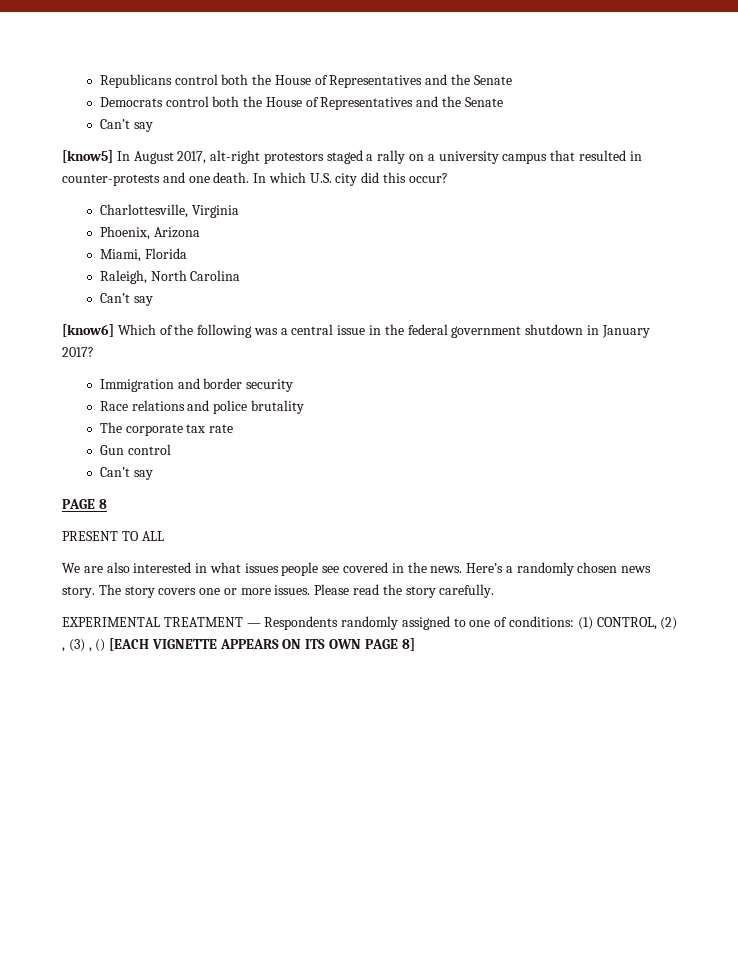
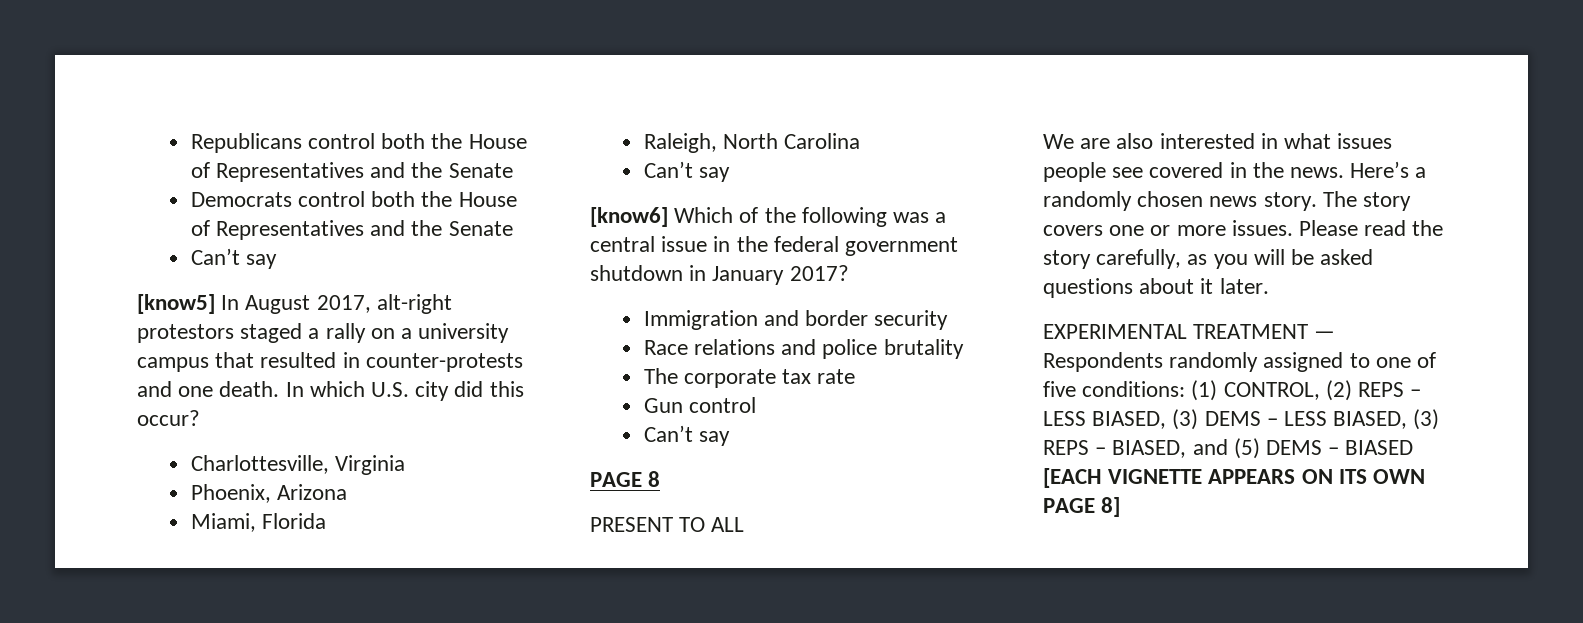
[439,584,495,598] carefully. -> [1096,249,1374,269] [1043,278,1269,298] carefully, as you will be asked questions about it later.
(508, 622) none -> [1043,381,1076,397] five
[62,639,106,652] , (3) , () -> [1358,382,1422,397] [1043,409,1440,430] [1043,438,1414,459] REPS – LESS BIASED, (3) DEMS – LESS BIASED, (3) REPS – BIASED, and (5) DEMS – BIASED

